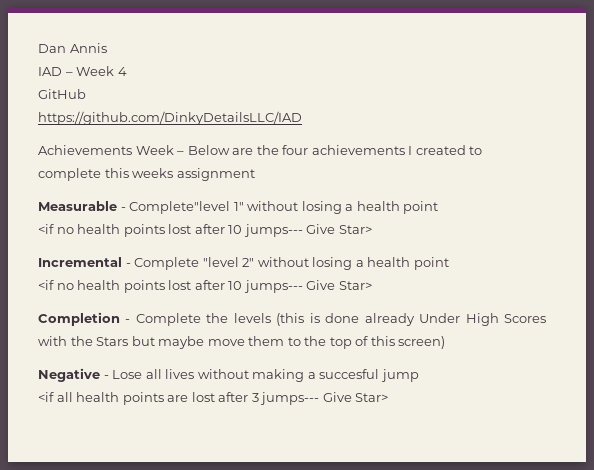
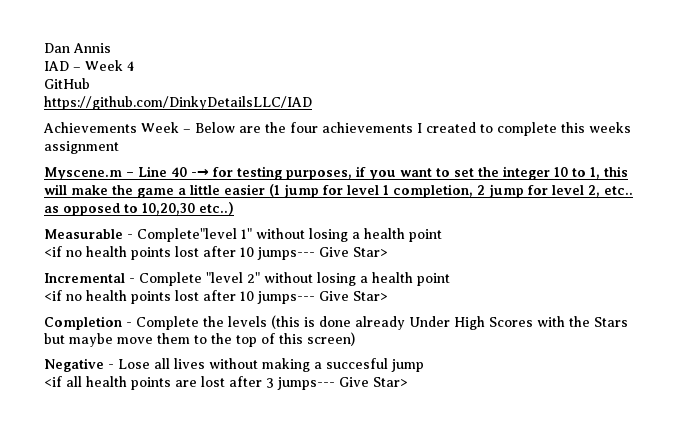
(255, 174) none -> [44,166,628,180] [44,184,633,198] [44,202,234,216] // Myscene.m – Line 40 -→ for testing purposes, if you want to set the integer 10 to 1, this will make the game a little easier (1 jump for level 1 completion, 2 jump for level 2, etc.. as opposed to 10,20,30 etc..)

